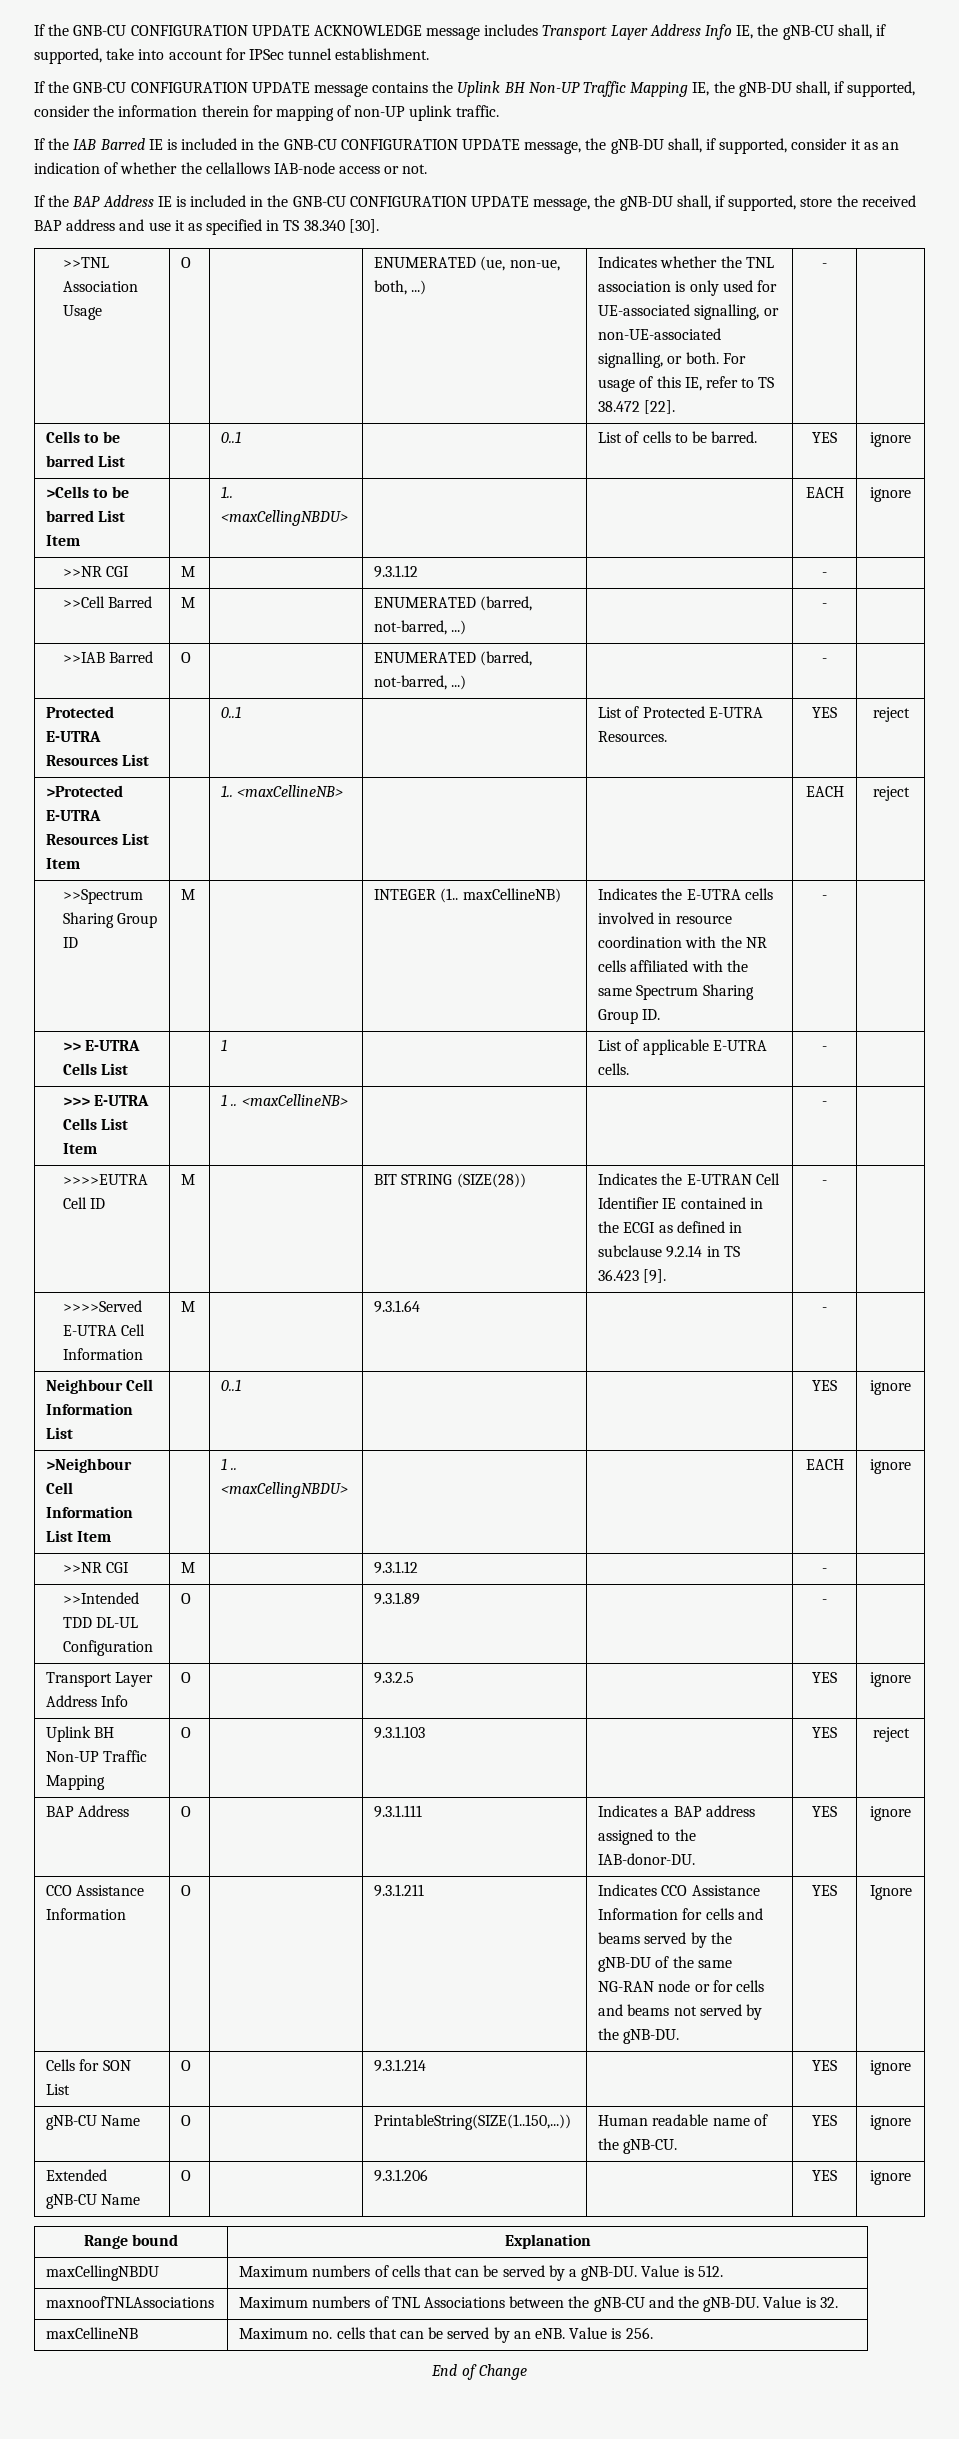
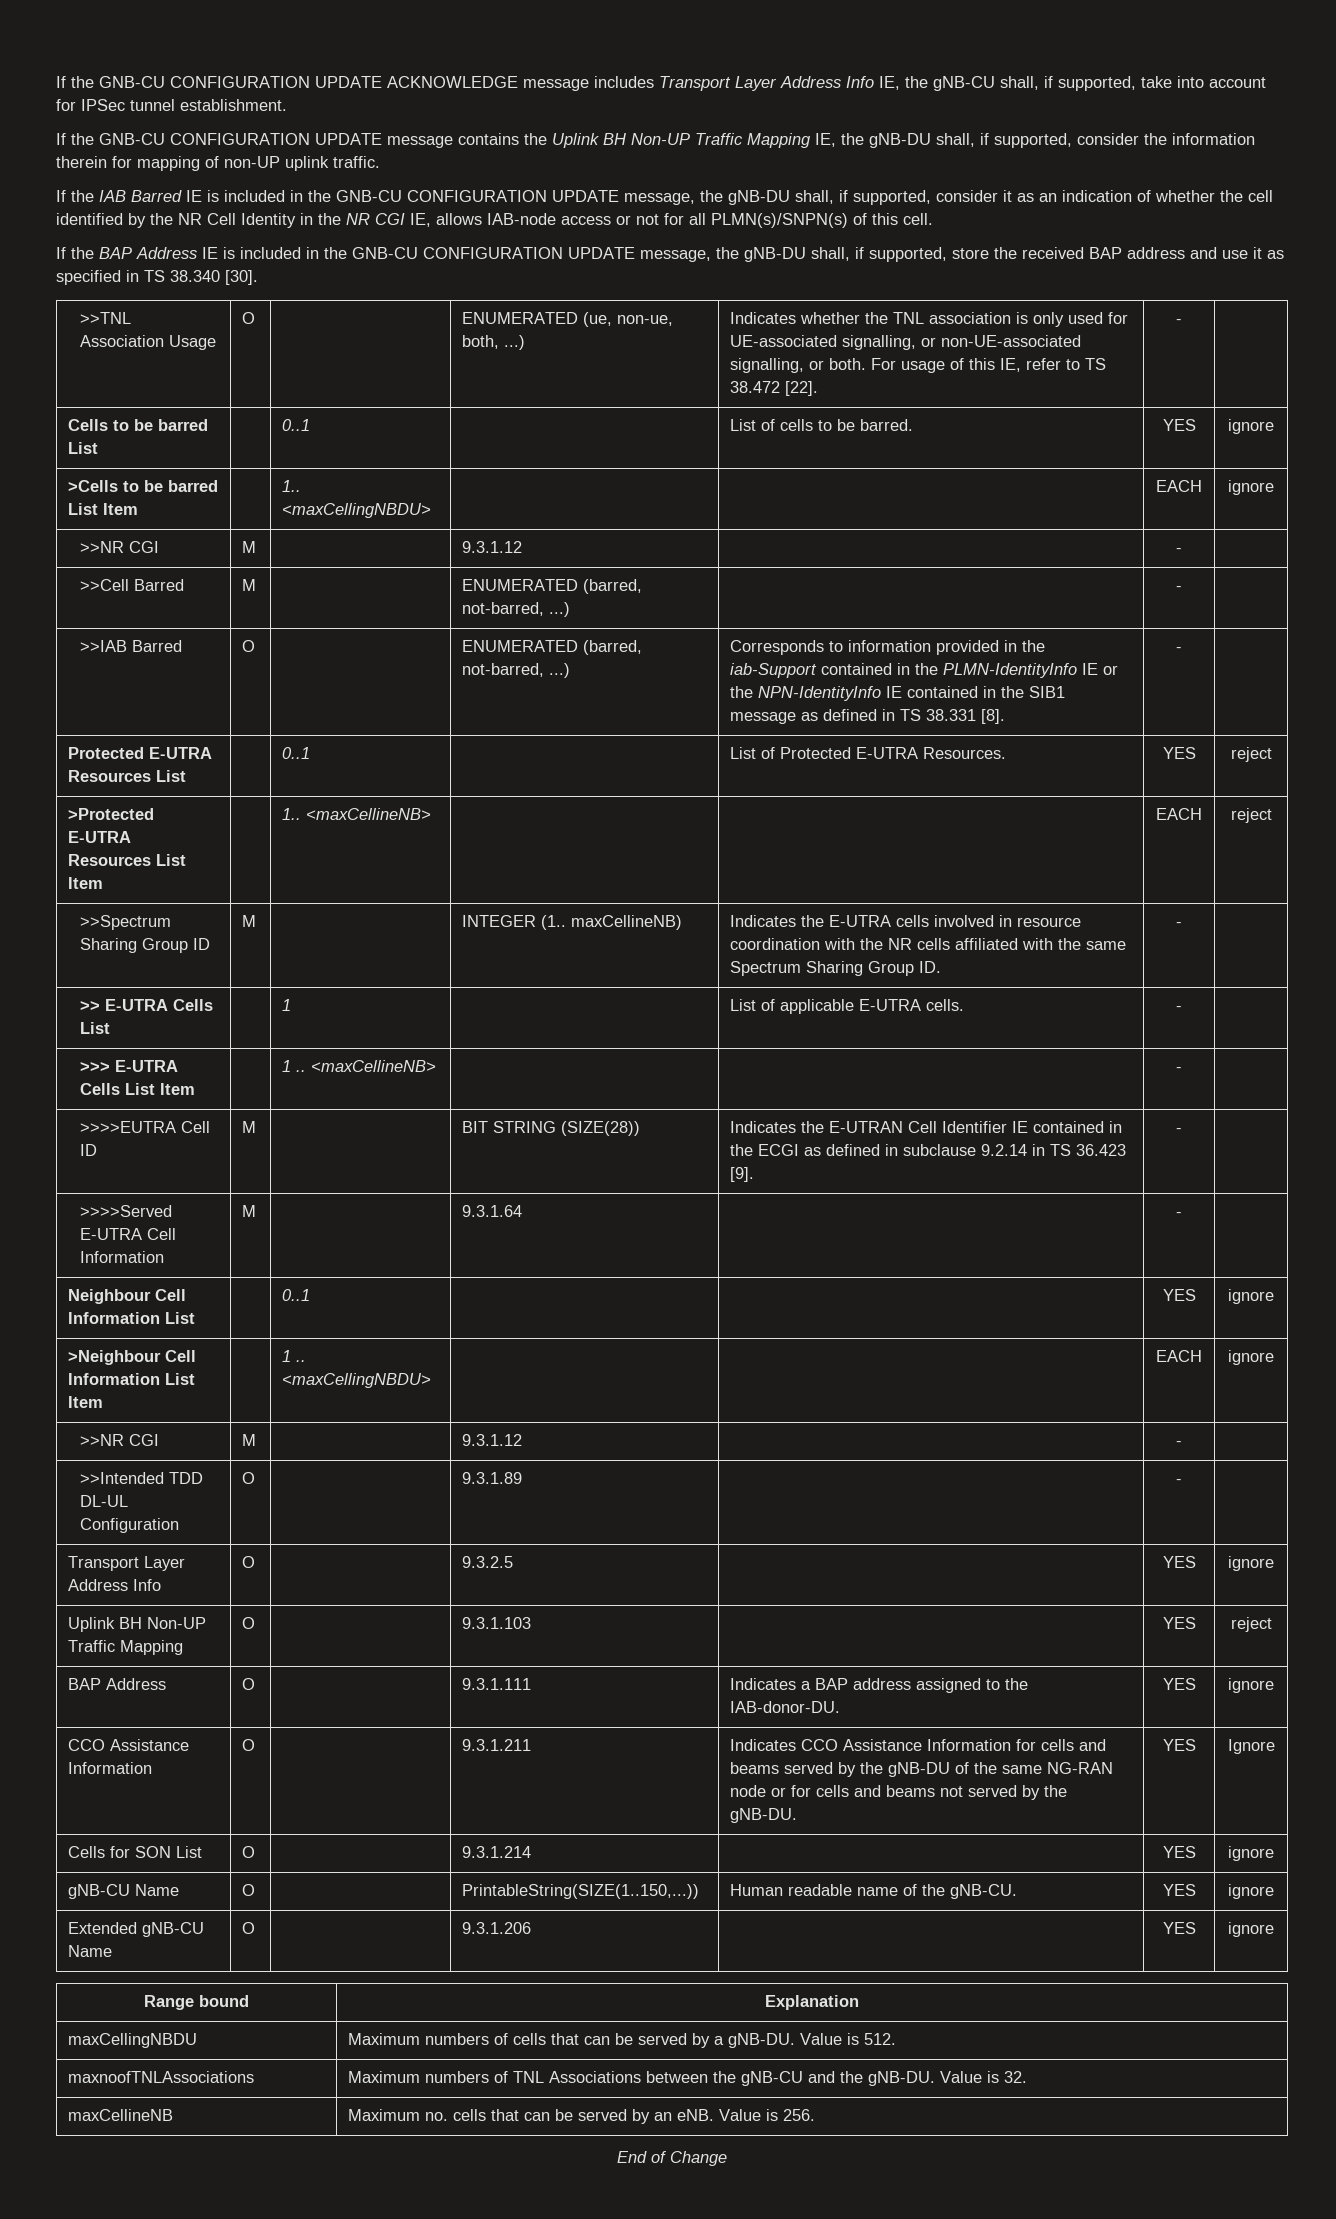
[205,162,428,174] cellallows IAB-node access or not. -> [1248,190,1273,202] [56,213,933,228] cell identified by the NR Cell Identity in the NR CGI IE, allows IAB-node access or not for all PLMN(s)/SNPN(s) of this cell.
(467, 682) none -> [730,640,1046,655] [730,663,1119,678] [730,686,1066,701] [730,709,1006,724] Corresponds to information provided in the iab-Support contained in the PLMN-IdentityInfo IE or the NPN-IdentityInfo IE contained in the SIB1 message as defined in TS 38.331 [8].

